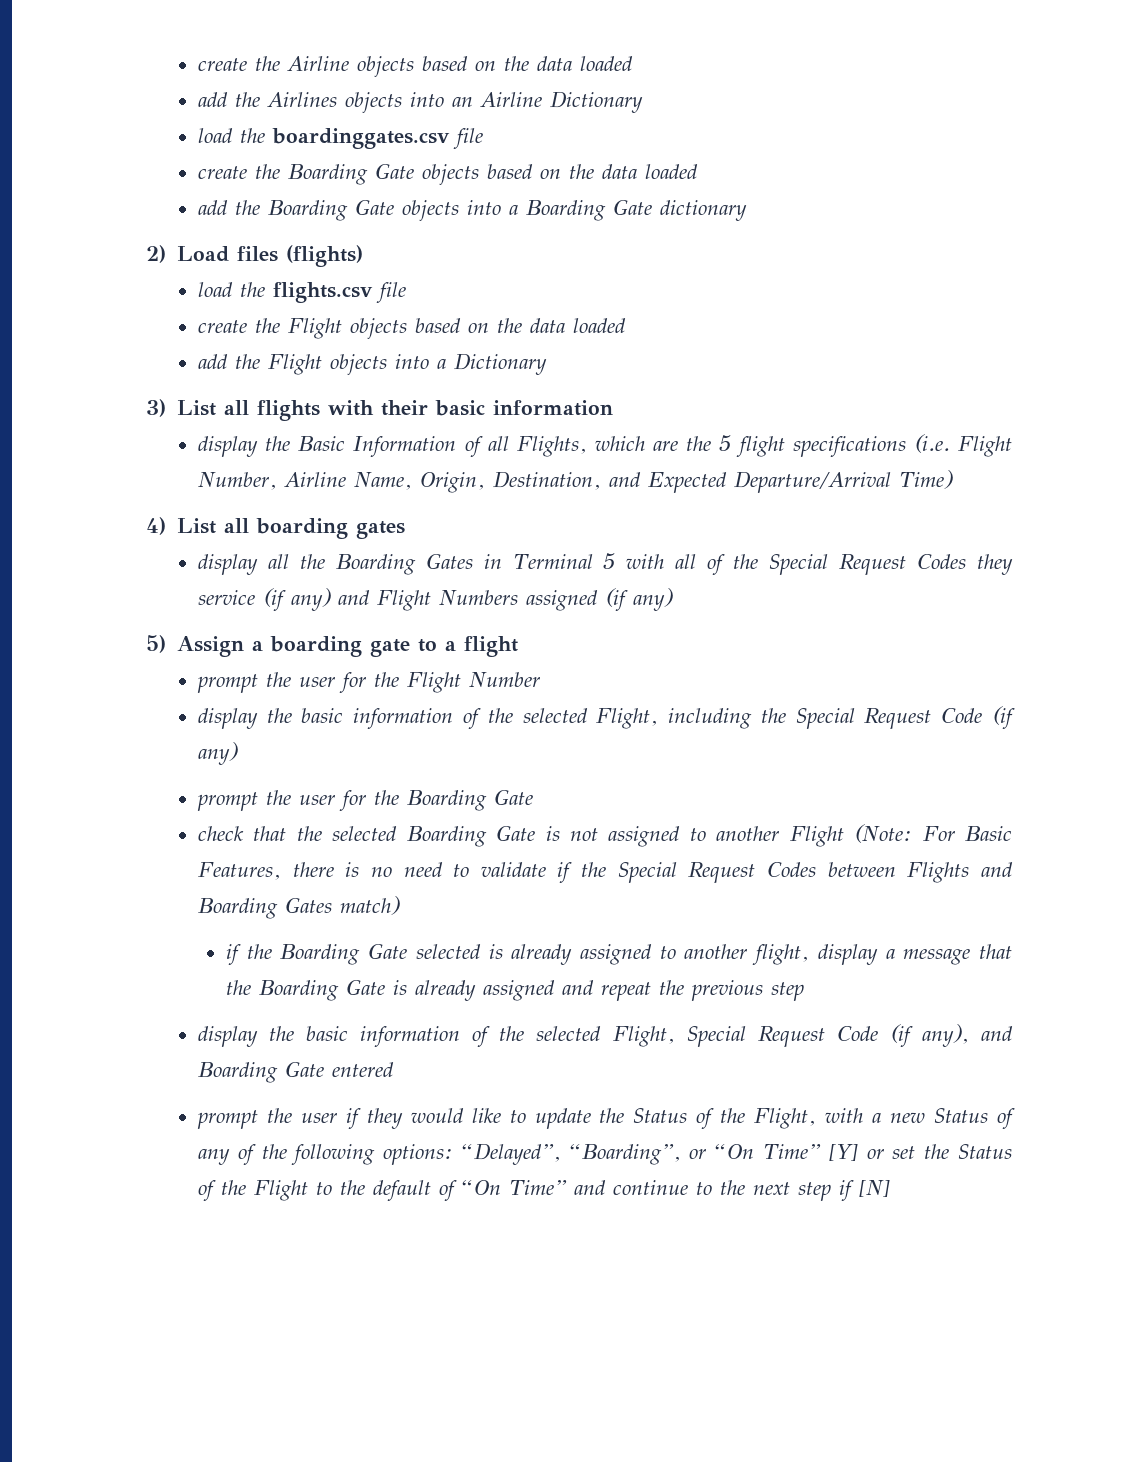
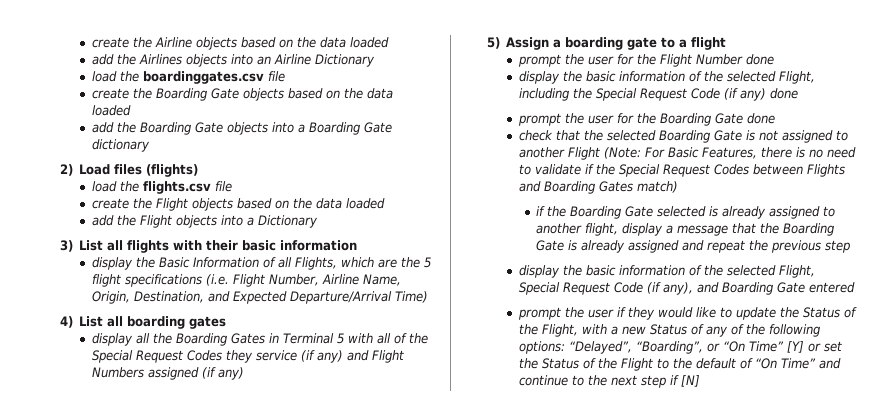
(540, 679) none -> [745,54,774,65] done
(238, 753) none -> [769,88,798,99] done
(533, 797) none -> [746,113,775,124] done

